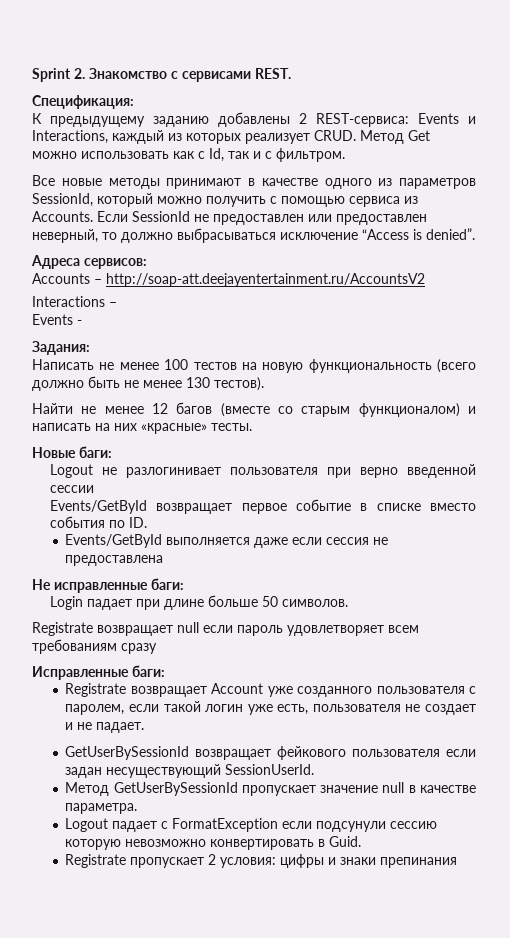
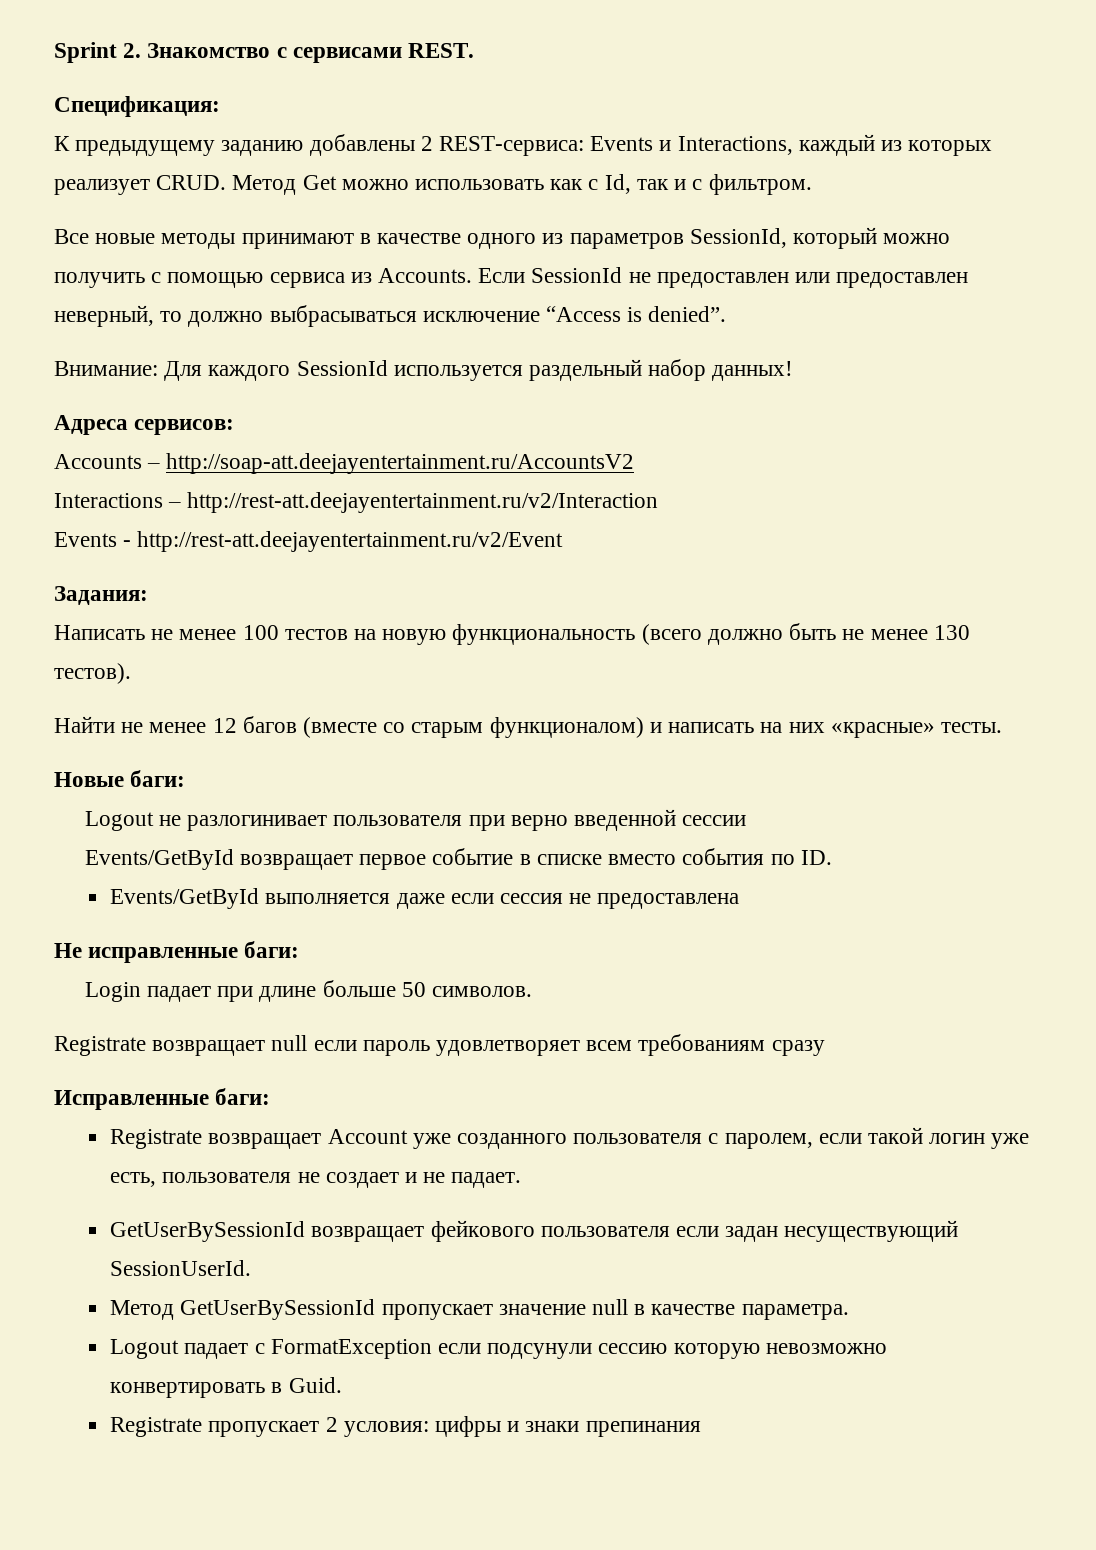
(475, 234) none -> [54,359,794,381] // Внимание: Для каждого SessionId используется раздельный набор данных!
(117, 304) none -> [187,492,659,513] http://rest-att.deejayentertainment.ru/v2/Interaction
(82, 322) none -> [137,531,564,552] http://rest-att.deejayentertainment.ru/v2/Event

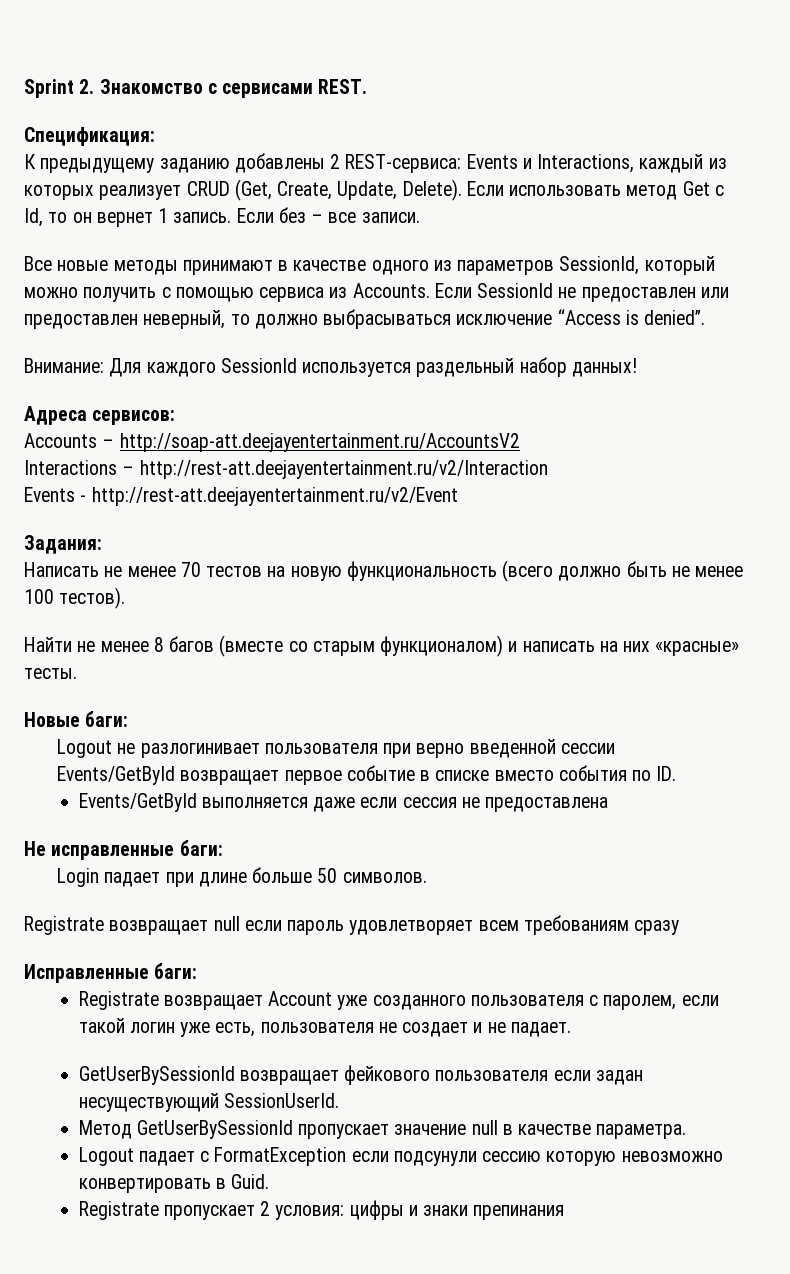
[156,174,812,195] CRUD. Метод Get можно использовать как с Id, так и с фильтром. -> [186,179,724,201] [24,207,420,227] CRUD (Get, Create, Update, Delete). Если использовать метод Get с Id, то он вернет 1 запись. Если без – все записи.
[242,625,279,640] 100 -> [180,562,201,577] 70
[933,625,970,640] 130 -> [24,589,54,604] 100
[212,718,237,733] 12 -> [153,637,164,652] 8

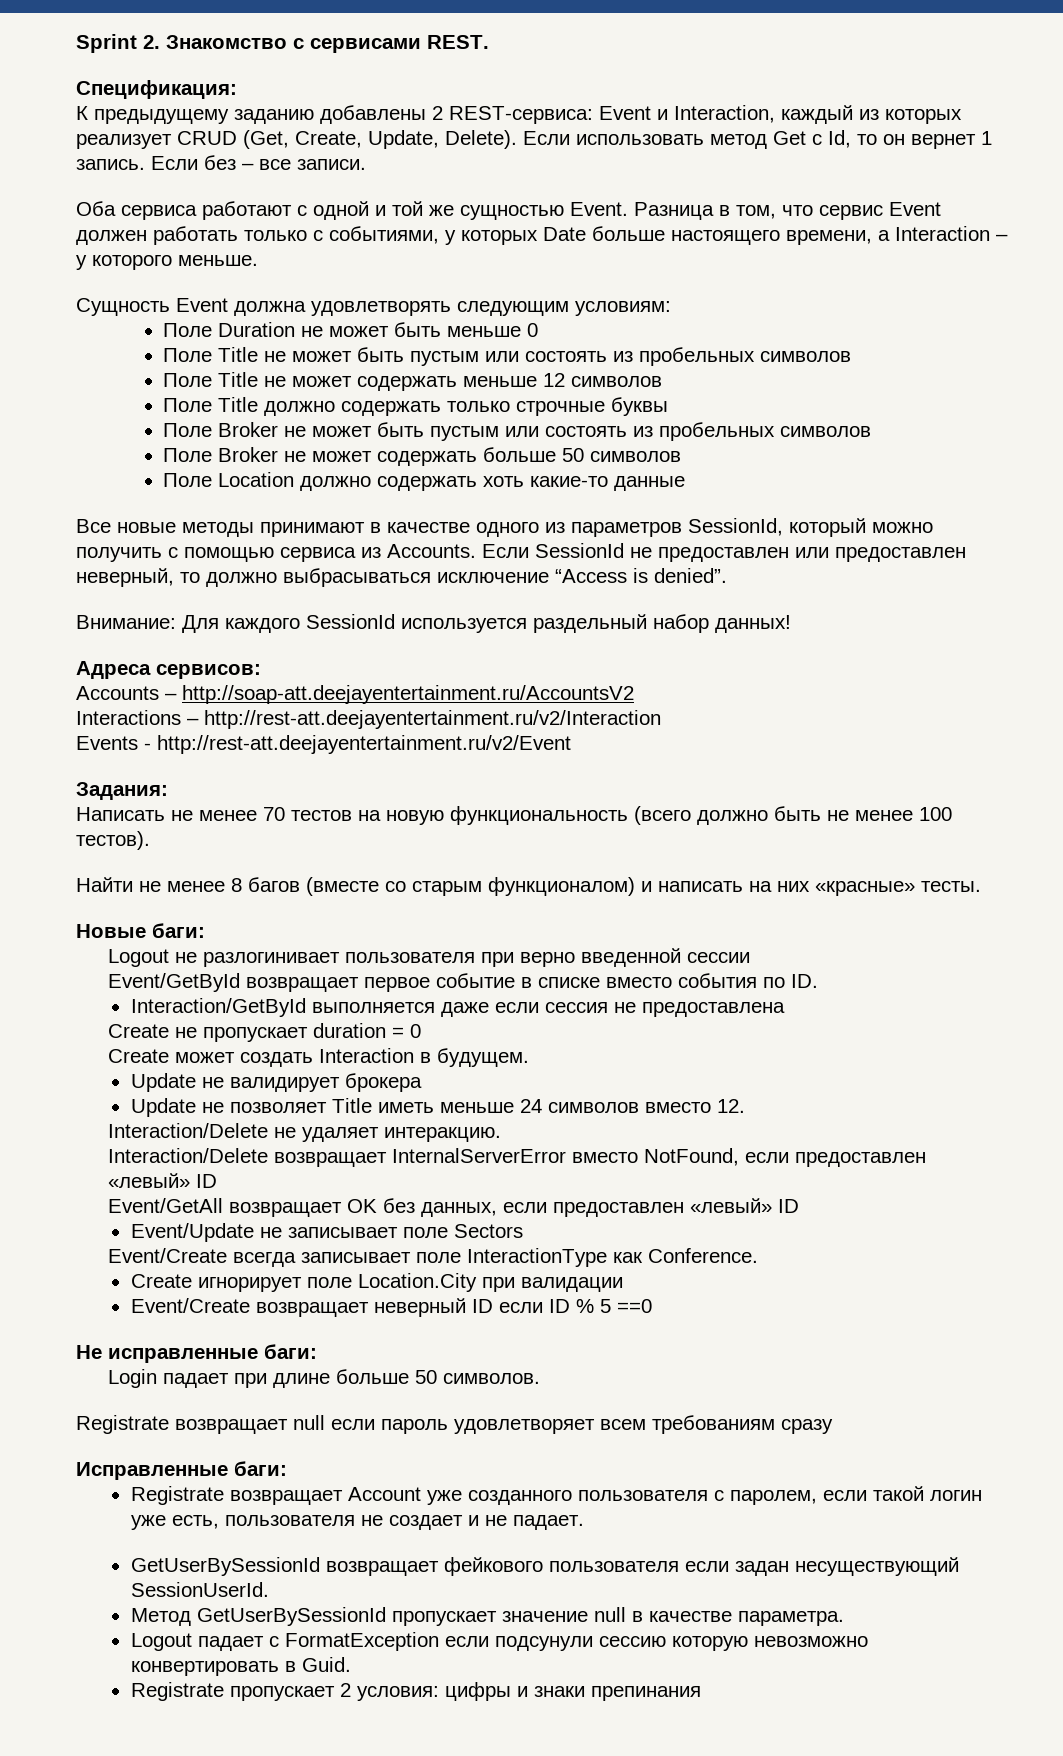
[466,154,635,173] Events и Interactions, -> [599,105,775,123] Event и Interaction,
(420, 217) none -> [76,201,941,220] [76,226,1008,245] [76,255,258,270] [76,298,671,316] [163,322,539,337] [163,347,852,366] [163,372,663,391] [163,397,669,416] [163,422,872,441] [163,447,682,466] [163,472,686,491] // Оба сервиса работают с одной и той же сущностью Event. Разница в том, что сервис Event должен работать только с событиями, у которых Date больше настоящего времени, а Interaction – у которого меньше. // Сущность Event должна удовлетворять следующим условиям: // Поле Duration не может быть меньше 0 // Поле Title не может быть пустым или состоять из пробельных символов // Поле Title не может содержать меньше 12 символов // Поле Title должно содержать только строчные буквы // Поле Broker не может быть пустым или состоять из пробельных символов // Поле Broker не может содержать больше 50 символов // Поле Location должно содержать хоть какие-то данные
[57,766,176,785] Events/GetById -> [108,973,241,992] Event/GetById
[78,793,197,812] Events/GetById -> [130,998,306,1017] Interaction/GetById
(609, 804) none -> [108,1023,422,1042] [108,1048,530,1067] [130,1073,422,1092] [130,1098,745,1117] [108,1123,502,1142] [108,1148,927,1167] [108,1173,218,1188] [108,1198,800,1217] [130,1223,523,1242] [108,1248,759,1267] [130,1273,623,1292] [130,1298,652,1317] // Create не пропускает duration = 0 // Create может создать Interaction в будущем. // Update не валидирует брокера // Update не позволяет Title иметь меньше 24 символов вместо 12. // Interaction/Delete не удаляет интеракцию. // Interaction/Delete возвращает InternalServerError вместо NotFound, если предоставлен «левый» ID // Event/GetAll возвращает OK без данных, если предоставлен «левый» ID // Event/Update не записывает поле Sectors // Event/Create всегда записывает поле InteractionType как Conference. // Create игнорирует поле Location.City при валидации // Event/Create возвращает неверный ID если ID % 5 ==0

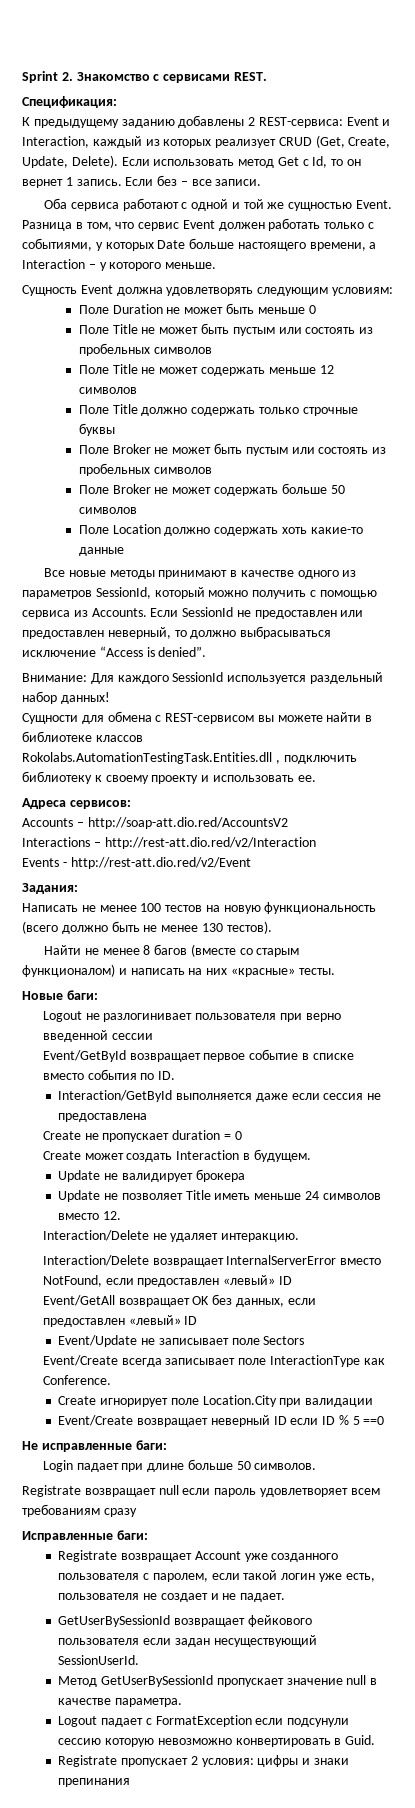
(791, 624) none -> [22,711,373,724] [22,731,143,742] [22,752,357,764] [22,771,316,784] // Сущности для обмена с REST-сервисом вы можете найти в библиотеке классов Rokolabs.AutomationTestingTask.Entities.dll , подключить библиотеку к своему проекту и использовать ее.
[182,685,634,704] http://soap-att.deejayentertainment.ru/AccountsV2 -> [87,817,288,829] http://soap-att.dio.red/AccountsV2
[204,710,661,729] http://rest-att.deejayentertainment.ru/v2/Interaction -> [104,837,316,849] http://rest-att.dio.red/v2/Interaction
[157,735,571,754] http://rest-att.deejayentertainment.ru/v2/Event -> [70,857,251,869] http://rest-att.dio.red/v2/Event
[263,807,285,821] 70 -> [140,903,162,912] 100
[919,807,952,821] 100 -> [201,923,223,932] 130

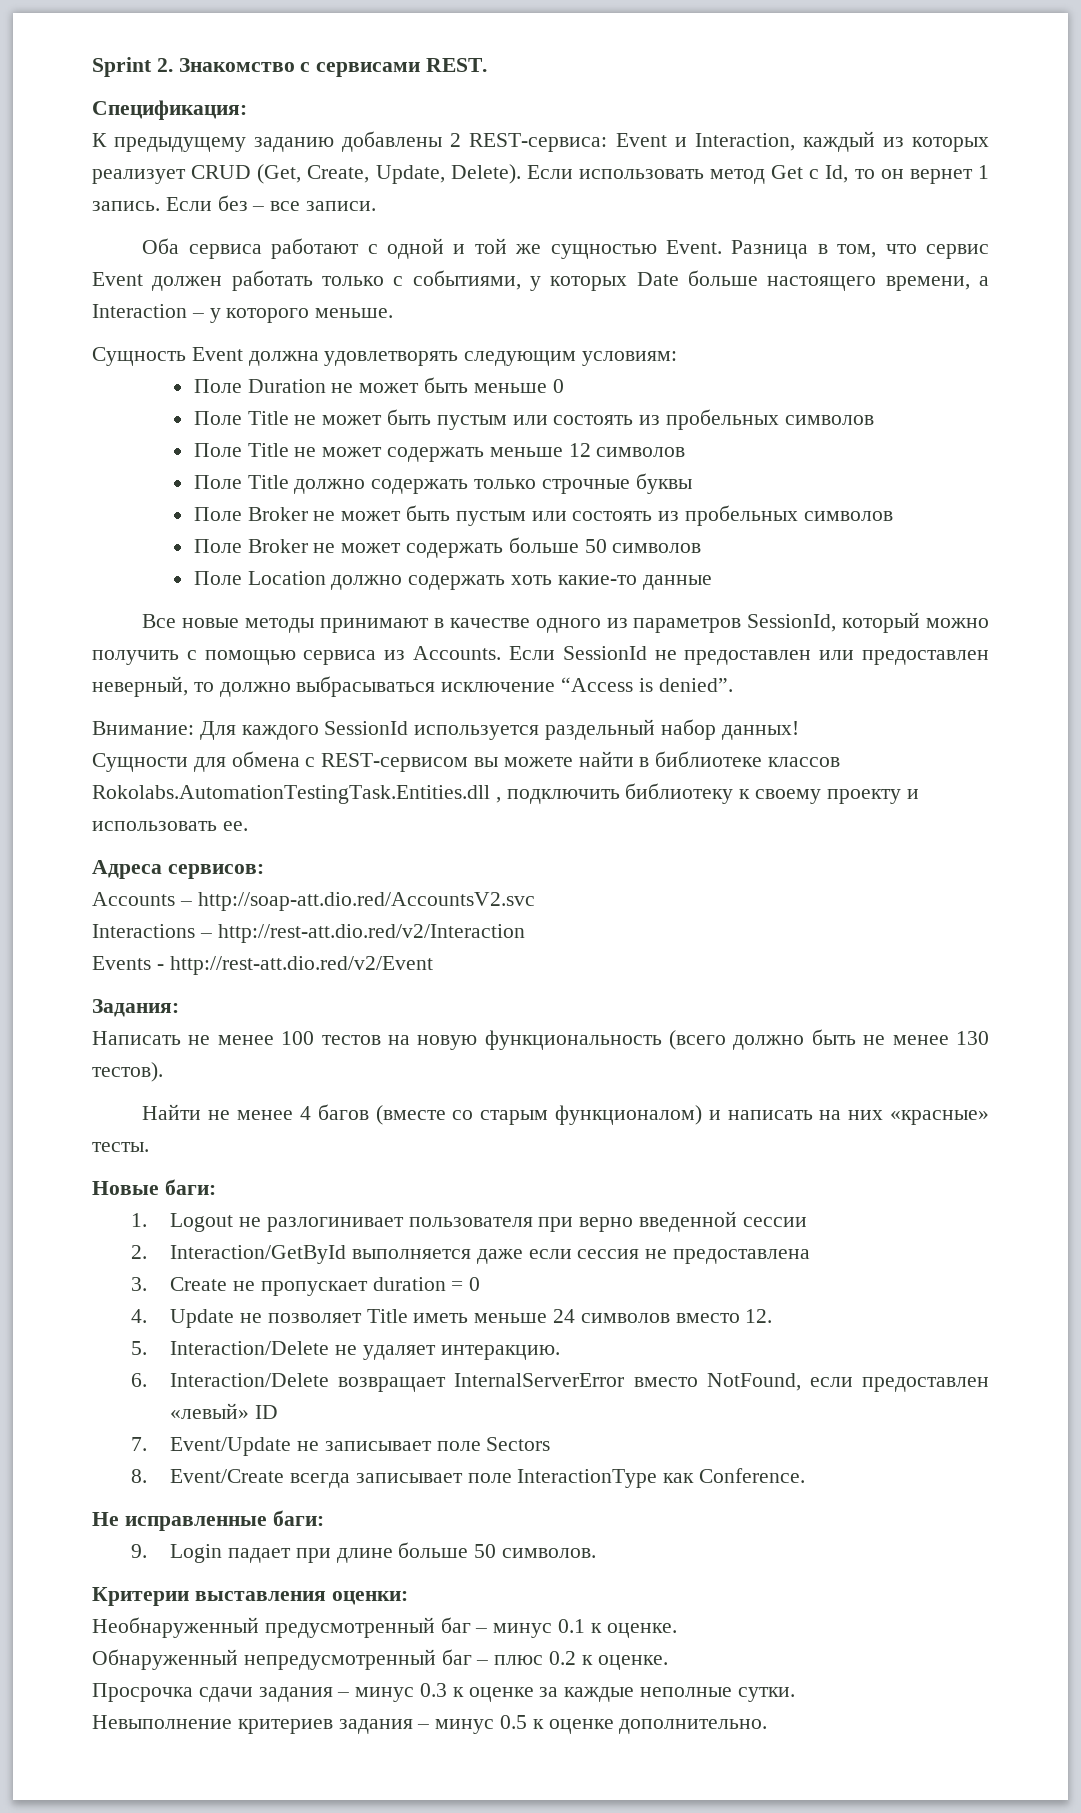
[87,817,288,829] http://soap-att.dio.red/AccountsV2 -> [197,892,535,911] http://soap-att.dio.red/AccountsV2.svc
[143,945,151,955] 8 -> [299,1106,311,1120] 4
(98, 995) none -> [131,1213,148,1227] 1.
[42,1049,354,1062] [42,1069,176,1080] Event/GetById возвращает первое событие в списке вместо события по ID. // -> [131,1245,148,1259] 2.
(148, 1117) none -> [131,1277,148,1291] 3.
[42,1149,311,1162] [58,1169,245,1182] Create может создать Interaction в будущем. // Update не валидирует брокера // -> [131,1309,148,1323] 4.
(121, 1215) none -> [131,1341,148,1355] 5.
(300, 1237) none -> [131,1373,148,1387] 6.
[42,1294,316,1307] [42,1315,198,1327] Event/GetAll возвращает OK без данных, если предоставлен «левый» ID // -> [131,1437,148,1451] 7.
(305, 1340) none -> [131,1469,148,1483] 8.
[58,1395,374,1407] [58,1415,385,1427] // Create игнорирует поле Location.City при валидации // Event/Create возвращает неверный ID если ID % 5 ==0 -> (805, 1475) none
(167, 1445) none -> [131,1544,148,1558] 9.
[22,1485,380,1497] [22,1504,137,1517] [22,1530,148,1542] [58,1550,339,1562] [58,1570,375,1582] [58,1593,286,1602] [58,1615,312,1627] [58,1635,317,1647] [58,1655,140,1665] [58,1675,378,1687] [58,1698,182,1707] [58,1715,350,1727] [58,1735,376,1747] [58,1755,349,1767] [58,1778,131,1787] Registrate возвращает null если пароль удовлетворяет всем требованиям сразу // Исправленные баги: // Registrate возвращает Account уже созданного пользователя с паролем, если такой логин уже есть, пользователя не создает и не падает. // GetUserBySessionId возвращает фейкового пользователя если задан несуществующий SessionUserId. // Метод GetUserBySessionId пропускает значение null в качестве параметра. // Logout падает с FormatException если подсунули сессию которую невозможно конвертировать в Guid. // Registrate пропускает 2 условия: цифры и знаки препинания -> [92,1587,408,1606] [92,1617,677,1638] [92,1649,668,1670] [92,1683,795,1702] [92,1715,768,1734] Критерии выставления оценки: // Необнаруженный предусмотренный баг – минус 0.1 к оценке. // Обнаруженный непредусмотренный баг – плюс 0.2 к оценке. // Просрочка сдачи задания – минус 0.3 к оценке за каждые неполные сутки. // Невыполнение критериев задания – минус 0.5 к оценке дополнительно.

